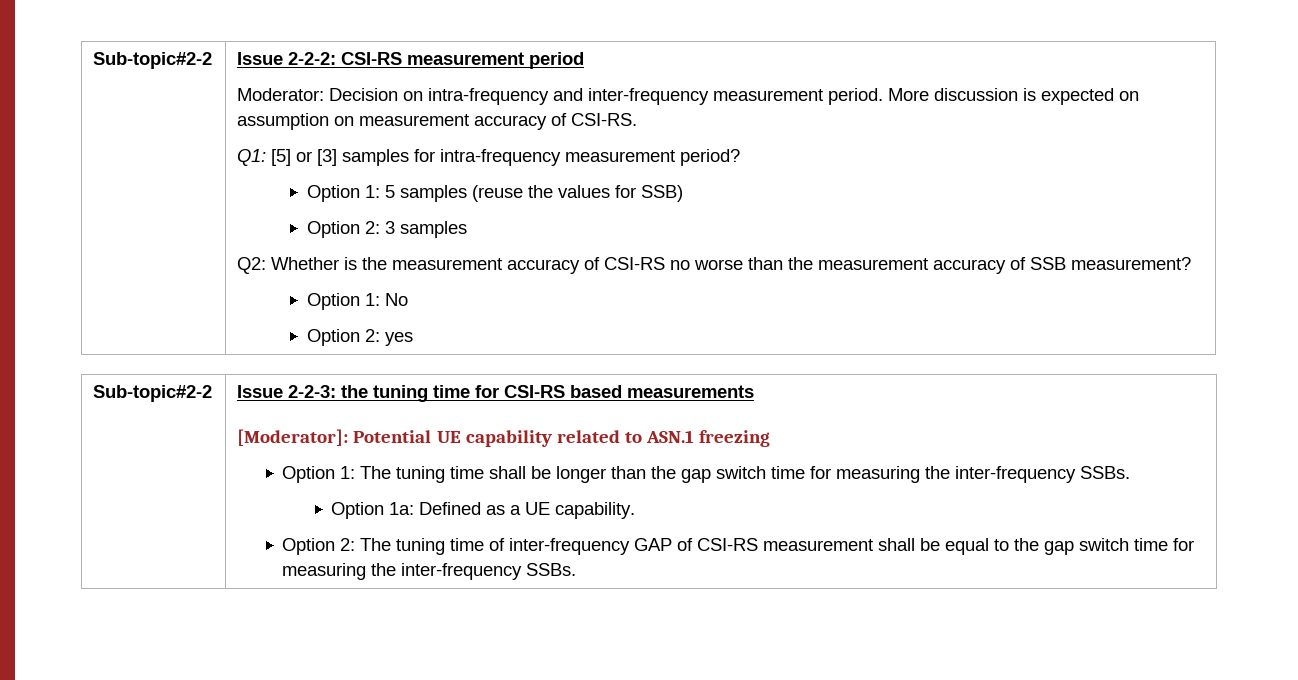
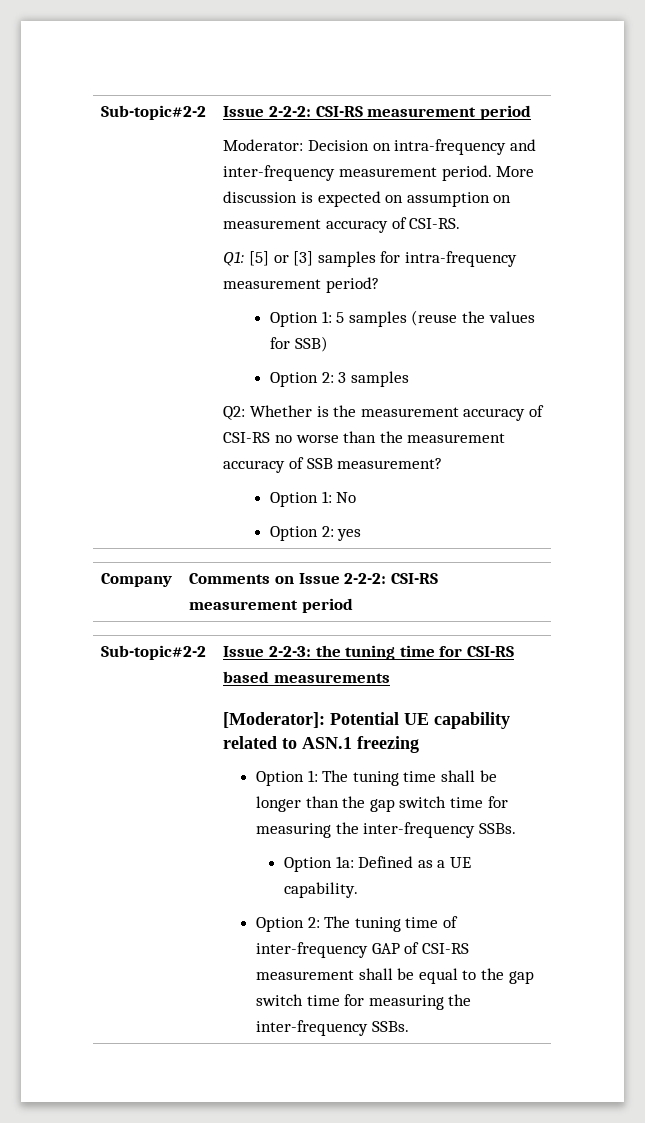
(413, 339) none -> [101,573,173,587] [189,573,438,584] [189,598,354,613] // Company | Comments on Issue 2-2-2: CSI-RS measurement period

